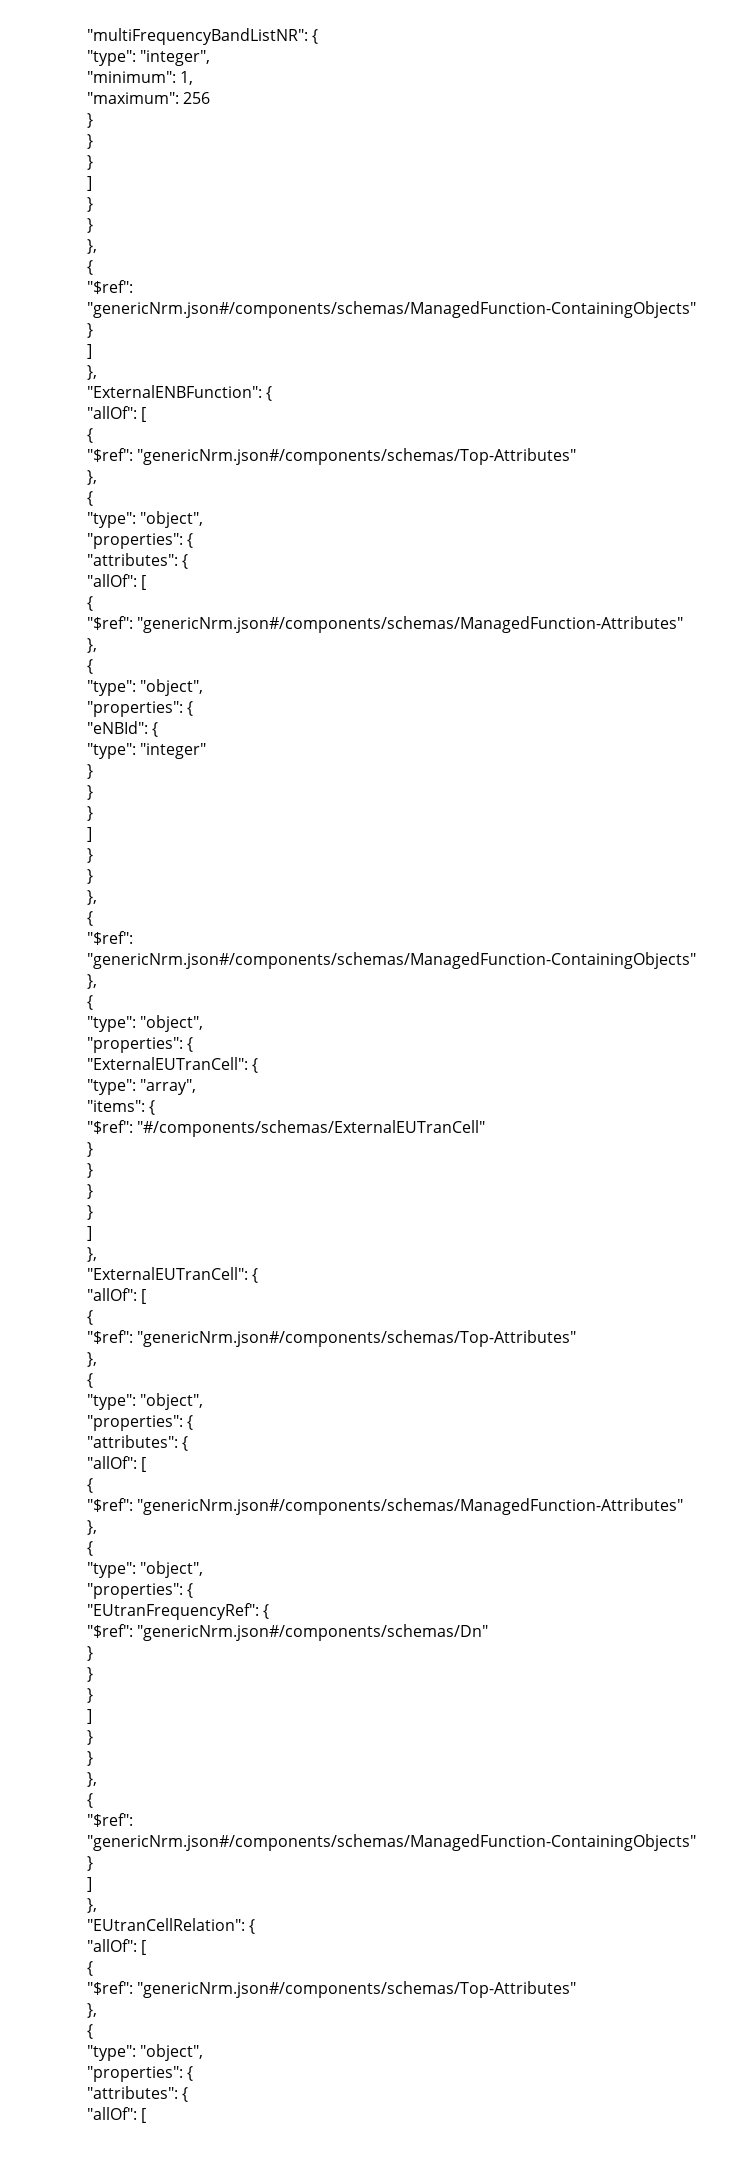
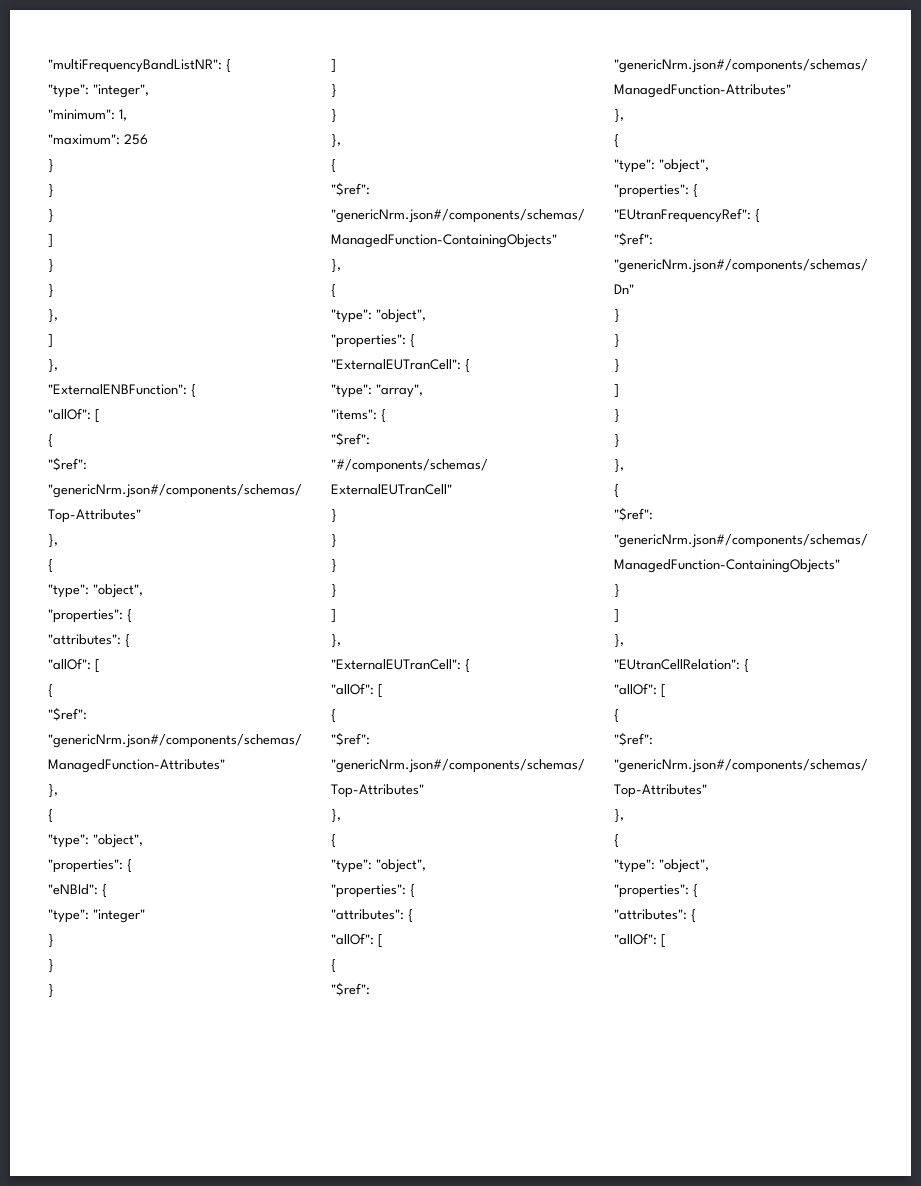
[87,260,93,275] [87,280,133,294] [87,301,696,318] [87,323,93,338] // { // "$ref": "genericNrm.json#/components/schemas/ManagedFunction-ContainingObjects" // } -> (58, 316) none

